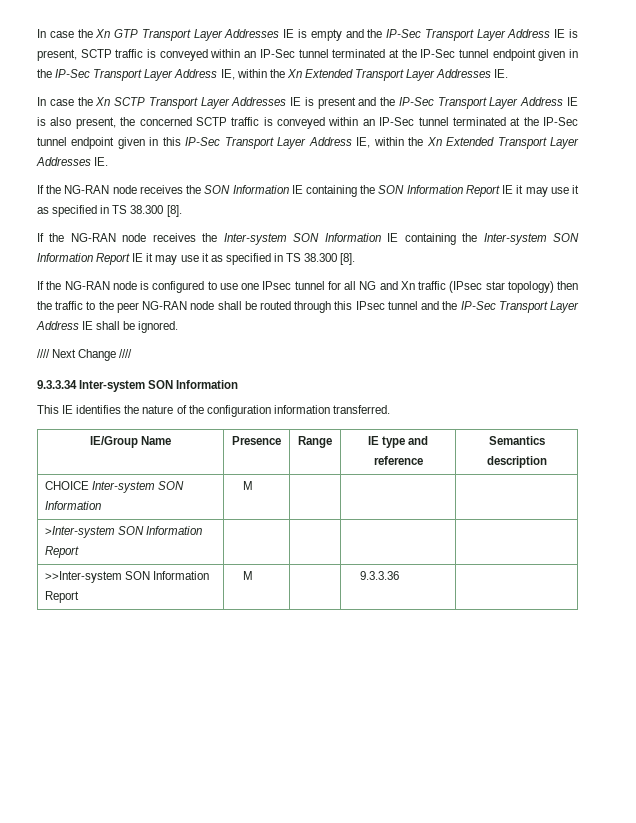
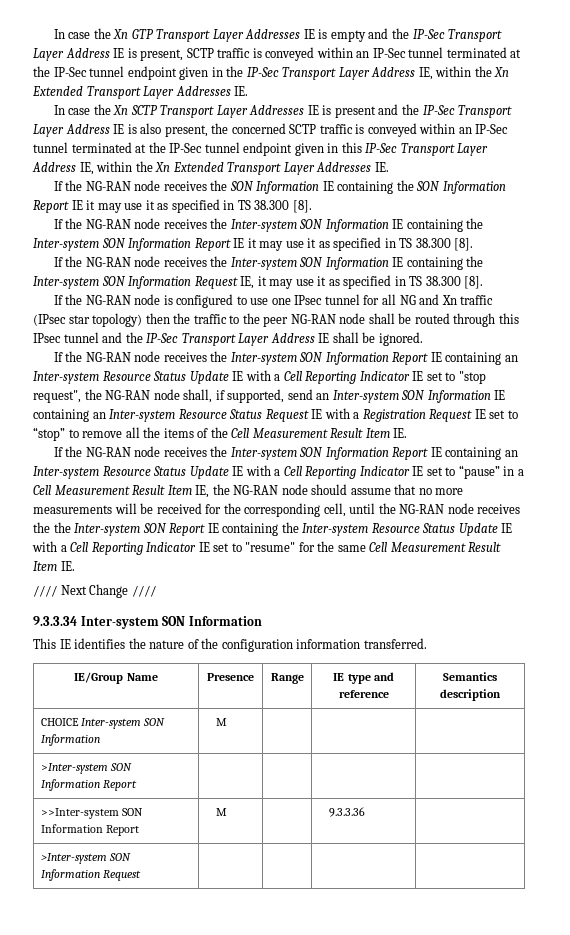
(356, 259) none -> [53,256,484,270] [33,275,484,289] // If the NG-RAN node receives the Inter-system SON Information IE containing the Inter-system SON Information Request IE, it may use it as specified in TS 38.300 [8].
(179, 327) none -> [53,351,518,365] [33,370,486,384] [33,389,506,403] [33,408,518,422] [33,427,408,441] [53,446,518,460] [33,465,524,479] [33,484,464,498] [33,503,521,517] [33,522,513,536] [32,541,502,555] [33,561,75,571] // If the NG-RAN node receives the Inter-system SON Information Report IE containing an Inter-system Resource Status Update IE with a Cell Reporting Indicator IE set to "stop request", the NG-RAN node shall, if supported, send an Inter-system SON Information IE containing an Inter-system Resource Status Request IE with a Registration Request IE set to “stop” to remove all the items of the Cell Measurement Result Item IE. // If the NG-RAN node receives the Inter-system SON Information Report IE containing an Inter-system Resource Status Update IE with a Cell Reporting Indicator IE set to “pause” in a Cell Measurement Result Item IE, the NG-RAN node should assume that no more measurements will be received for the corresponding cell, until the NG-RAN node receives the the Inter-system SON Report IE containing the Inter-system Resource Status Update IE with a Cell Reporting Indicator IE set to "resume" for the same Cell Measurement Result Item IE.
(400, 575) none -> [40,853,131,864] [40,869,141,881] // >Inter-system SON Information Request | | | |

